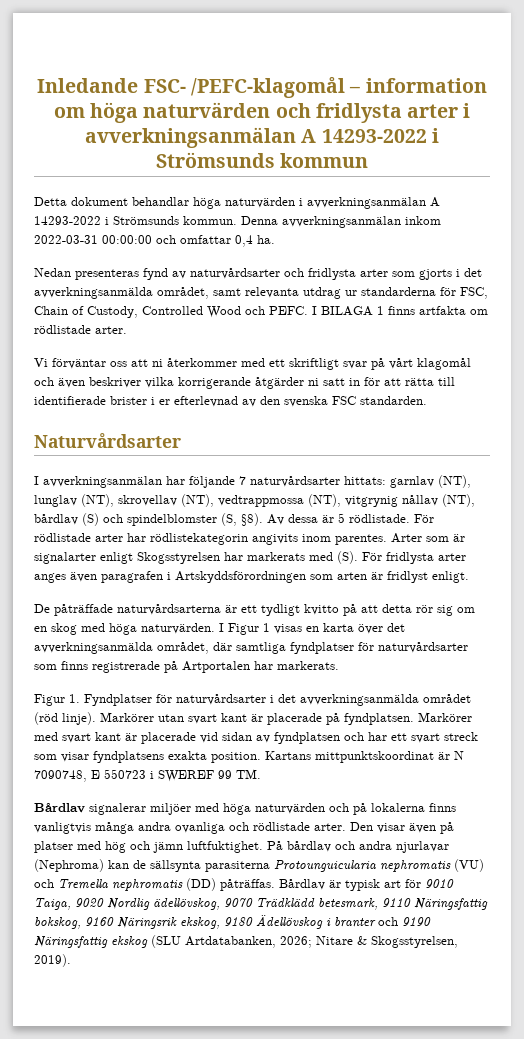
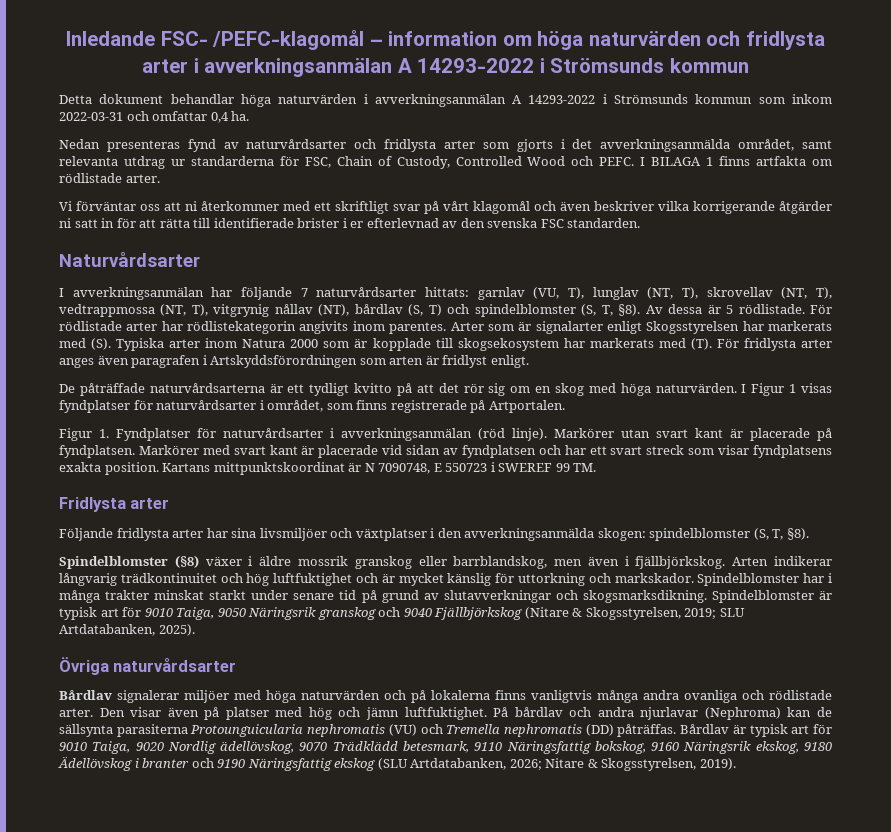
[183,216,401,228] kommun. Denna avverkningsanmälan -> [695,94,785,104] kommun som
[102,235,152,244] 00:00:00 -> (123, 116) none
[438,475,471,488] [34,494,341,507] (NT), lunglav (NT), skrovellav (NT), vedtrappmossa (NT), -> [533,287,832,300] [59,304,208,317] (VU, T), lunglav (NT, T), skrovellav (NT, T), vedtrappmossa (NT, T),
[82,513,99,526] (S) -> [408,304,442,316] (S, T)
(237, 519) none -> [601,305,613,316] T,
(358, 557) none -> [116,338,712,351] Typiska arter inom Natura 2000 som är kopplade till skogsekosystem har markerats med (T).
[382,604,412,613] detta -> [438,383,459,393] det
[306,623,405,634] [34,642,286,654] en karta över det avverkningsanmälda området, där samtliga -> (832, 388) none
(468, 647) none -> [259,400,324,412] i området,
[182,661,339,673] Artportalen har markerats. -> [488,400,565,413] Artportalen.
[278,694,471,706] det avverkningsanmälda området -> [341,428,472,441] avverkningsanmälan
(261, 774) none -> [59,497,170,512] [59,528,809,541] [59,555,833,569] [59,573,832,586] [59,590,832,603] [59,607,745,620] [59,624,195,636] [59,657,237,675] // Fridlysta arter // Följande fridlysta arter har sina livsmiljöer och växtplatser i den avverkningsanmälda skogen: spindelblomster (S, T, §8). // Spindelblomster (§8) växer i äldre mossrik granskog eller barrblandskog, men även i fjällbjörkskog. Arten indikerar långvarig trädkontinuitet och hög luftfuktighet och är mycket känslig för uttorkning och markskador. Spindelblomster har i många trakter minskat starkt under senare tid på grund av slutavverkningar och skogsmarksdikning. Spindelblomster är typisk art för 9010 Taiga, 9050 Näringsrik granskog och 9040 Fjällbjörkskog (Nitare & Skogsstyrelsen, 2019; SLU Artdatabanken, 2025). // Övriga naturvårdsarter

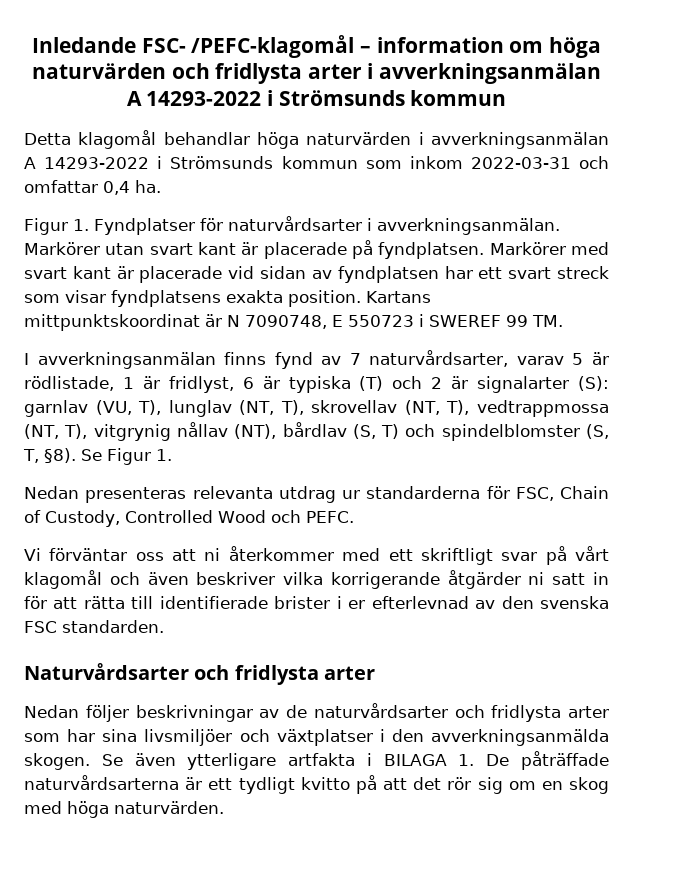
[99,94,164,104] dokument -> [78,130,157,149] klagomål
[59,139,832,152] Nedan presenteras fynd av naturvårdsarter och fridlysta arter som gjorts i det avverkningsanmälda området, samt -> [24,216,560,235] [24,240,609,259] [24,266,609,283] [24,290,431,307] [24,314,563,331] [24,350,609,369] [24,376,610,393] [24,400,609,417] [24,422,609,441] [23,448,172,465] [24,486,187,503] Figur 1. Fyndplatser för naturvårdsarter i avverkningsanmälan. Markörer utan svart kant är placerade på fyndplatsen. Markörer med svart kant är placerade vid sidan av fyndplatsen har ett svart streck som visar fyndplatsens exakta position. Kartans mittpunktskoordinat är N 7090748, E 550723 i SWEREF 99 TM. // I avverkningsanmälan finns fynd av 7 naturvårdsarter, varav 5 är rödlistade, 1 är fridlyst, 6 är typiska (T) och 2 är signalarter (S): garnlav (VU, T), lunglav (NT, T), skrovellav (NT, T), vedtrappmossa (NT, T), vitgrynig nållav (NT), bårdlav (S, T) och spindelblomster (S, T, §8). Se Figur 1. // Nedan presenteras
[640,156,833,166] [59,173,160,183] I BILAGA 1 finns artfakta om rödlistade arter. -> (354, 517) none
[59,287,832,300] [59,304,833,317] [59,321,832,334] [59,338,832,351] [59,355,529,368] // I avverkningsanmälan har följande 7 naturvårdsarter hittats: garnlav (VU, T), lunglav (NT, T), skrovellav (NT, T), vedtrappmossa (NT, T), vitgrynig nållav (NT), bårdlav (S, T) och spindelblomster (S, T, §8). Av dessa är 5 rödlistade. För rödlistade arter har rödlistekategorin angivits inom parentes. Arter som är signalarter enligt Skogsstyrelsen har markerats med (S). Typiska arter inom Natura 2000 som är kopplade till skogsekosystem har markerats med (T). För fridlysta arter anges även paragrafen i Artskyddsförordningen som arten är fridlyst enligt. // -> [194,665,375,685] [24,703,609,722] [24,729,609,746] [24,753,475,770] och fridlysta arter // Nedan följer beskrivningar av de naturvårdsarter och fridlysta arter som har sina livsmiljöer och växtplatser i den avverkningsanmälda skogen. Se även ytterligare artfakta i BILAGA 1.
[741,383,832,396] [59,400,565,413] [59,428,832,441] [59,445,833,458] [59,462,597,475] [59,497,170,512] [59,528,809,541] [59,555,833,569] [59,573,832,586] [59,590,832,603] [59,607,745,620] [59,624,195,636] [59,657,237,675] [59,690,832,703] [59,707,832,720] [59,724,832,737] [59,741,833,754] [58,757,736,771] I Figur 1 visas fyndplatser för naturvårdsarter i området, som finns registrerade på Artportalen. // Figur 1. Fyndplatser för naturvårdsarter i avverkningsanmälan (röd linje). Markörer utan svart kant är placerade på fyndplatsen. Markörer med svart kant är placerade vid sidan av fyndplatsen och har ett svart streck som visar fyndplatsens exakta position. Kartans mittpunktskoordinat är N 7090748, E 550723 i SWEREF 99 TM. // Fridlysta arter // Följande fridlysta arter har sina livsmiljöer och växtplatser i den avverkningsanmälda skogen: spindelblomster (S, T, §8). // Spindelblomster (§8) växer i äldre mossrik granskog eller barrblandskog, men även i fjällbjörkskog. Arten indikerar långvarig trädkontinuitet och hög luftfuktighet och är mycket känslig för uttorkning och markskador. Spindelblomster har i många trakter minskat starkt under senare tid på grund av slutavverkningar och skogsmarksdikning. Spindelblomster är typisk art för 9010 Taiga, 9050 Näringsrik granskog och 9040 Fjällbjörkskog (Nitare & Skogsstyrelsen, 2019; SLU Artdatabanken, 2025). // Övriga naturvårdsarter // Bårdlav signalerar miljöer med höga naturvärden och på lokalerna finns vanligtvis många andra ovanliga och rödlistade arter. Den visar även på platser med hög och jämn luftfuktighet. På bårdlav och andra njurlavar (Nephroma) kan de sällsynta parasiterna Protounguicularia nephromatis (VU) och Tremella nephromatis (DD) påträffas. Bårdlav är typisk art för 9010 Taiga, 9020 Nordlig ädellövskog, 9070 Trädklädd betesmark, 9110 Näringsfattig bokskog, 9160 Näringsrik ekskog, 9180 Ädellövskog i branter och 9190 Näringsfattig ekskog (SLU Artdatabanken, 2026; Nitare & Skogsstyrelsen, 2019). -> (224, 807) none

